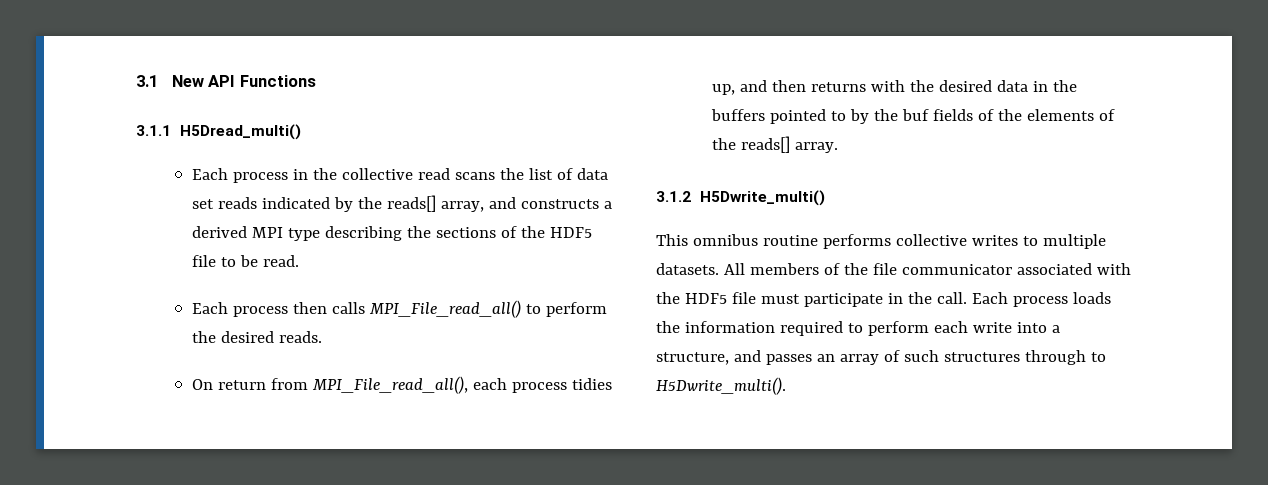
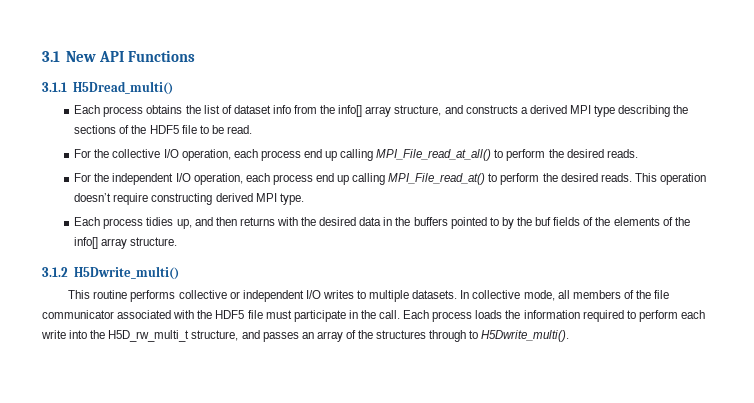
[292,168,608,180] [191,195,484,212] in the collective read scans the list of data set reads indicated by the reads[] array, -> [146,105,442,117] obtains the list of dataset info from the info[] array structure,
[191,300,521,318] Each process then calls MPI_File_read_all() -> [74,149,492,161] For the collective I/O operation, each process end up calling MPI_File_read_at_all()
[191,376,507,394] On return from MPI_File_read_all(), each -> [74,173,706,185] [74,193,304,205] [74,217,101,226] For the independent I/O operation, each process end up calling MPI_File_read_at() to perform the desired reads. This operation doesn’t require constructing derived MPI type. // Each
[740,136,838,153] reads[] array. -> [74,237,178,249] info[] array structure.
[692,234,758,246] omnibus -> (91, 294) none
(967, 240) none -> [229,290,321,302] or independent I/O
[723,263,745,275] All -> [460,290,570,301] In collective mode, all
[1051,325,1060,333] a -> [90,330,190,342] the H5D_rw_multi_t
[903,350,939,362] such -> [358,330,374,339] the

